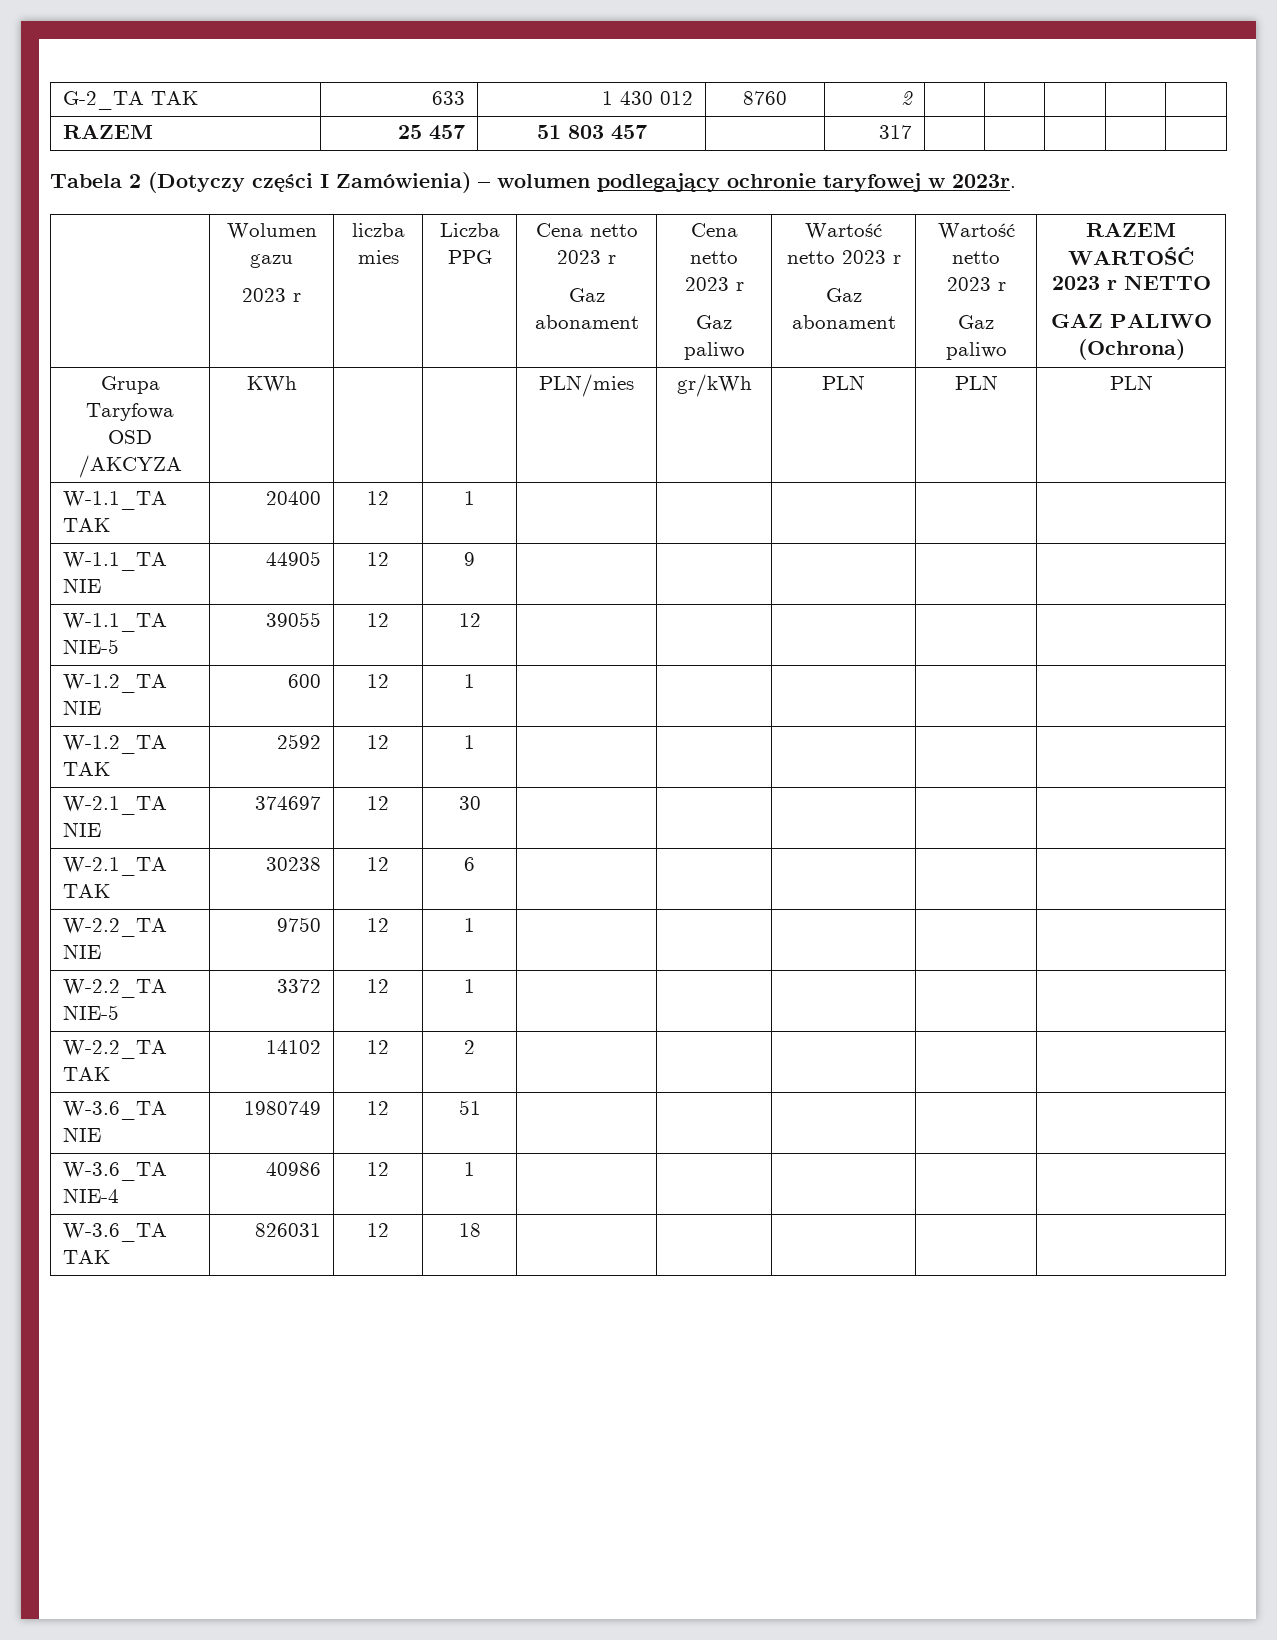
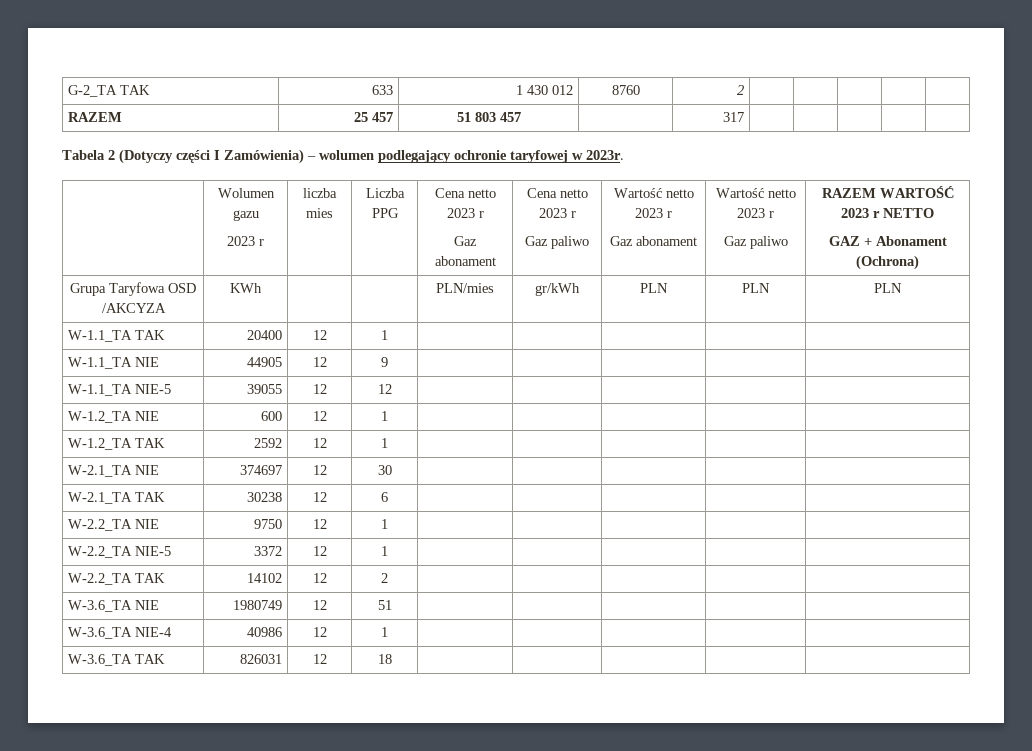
[1109,313,1212,328] PALIWO -> [863,236,947,246] + Abonament

